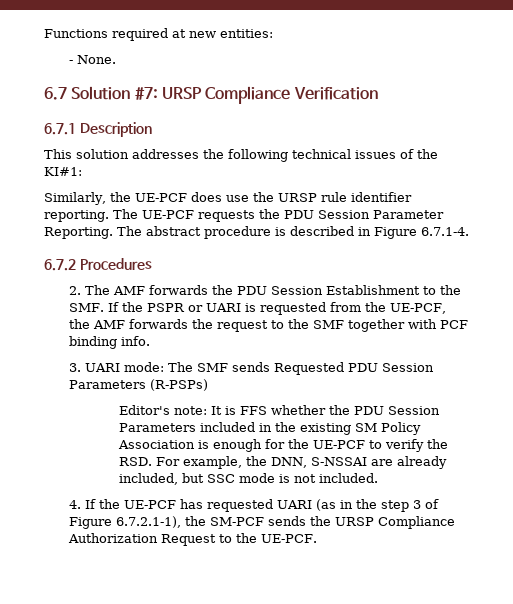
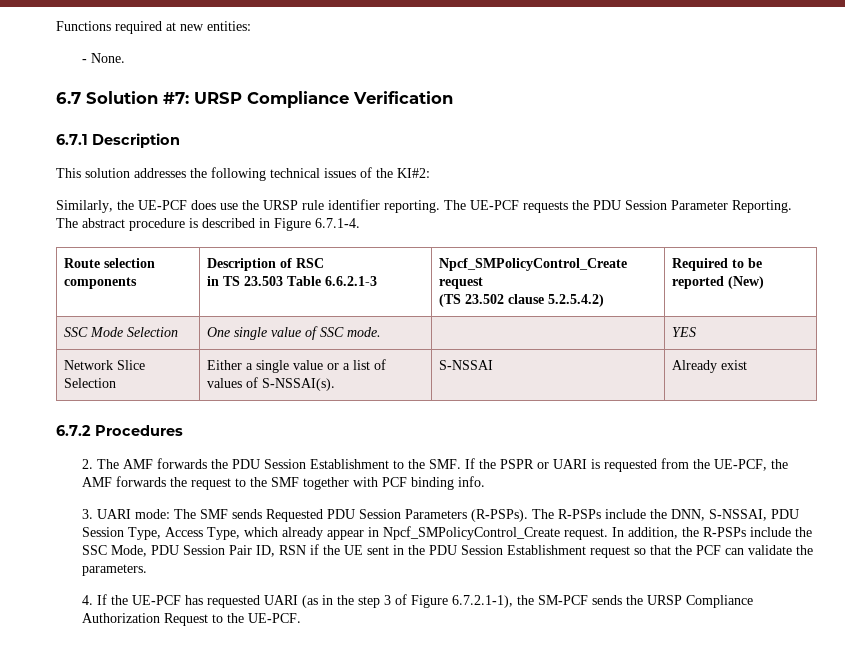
[44,167,82,176] KI#1: -> [397,168,430,178] KI#2:
(469, 231) none -> [64,258,156,268] [64,277,138,289] [207,258,325,271] [207,276,378,286] [439,258,628,271] [439,277,484,289] [439,294,605,307] [672,258,763,271] [672,276,765,289] [64,327,179,337] [207,326,382,340] [672,327,697,337] [64,360,146,370] [64,378,117,388] [207,359,387,373] [207,377,336,391] [439,360,494,370] [672,360,748,373] // Route selection components | Description of RSC // in TS 23.503 Table 6.6.2.1-3 | Npcf_SMPolicyControl_Create request // (TS 23.502 clause 5.2.5.4.2) | Required to be reported (New) // SSC Mode Selection | One single value of SSC mode. | | YES // Network Slice Selection | Either a single value or a list of values of S-NSSAI(s). | S-NSSAI | Already exist
[149,379,208,391] [118,405,440,415] [118,422,421,435] [117,439,448,452] [118,456,447,469] [118,473,378,485] (R-PSPs) // Editor's note: It is FFS whether the PDU Session Parameters included in the existing SM Policy Association is enough for the UE-PCF to verify the RSD. For example, the DNN, S-NSSAI are already included, but SSC mode is not included. -> [471,509,800,522] [82,526,813,540] [82,544,814,558] [82,564,148,576] (R-PSPs). The R-PSPs include the DNN, S-NSSAI, PDU Session Type, Access Type, which already appear in Npcf_SMPolicyControl_Create request. In addition, the R-PSPs include the SSC Mode, PDU Session Pair ID, RSN if the UE sent in the PDU Session Establishment request so that the PCF can validate the parameters.

